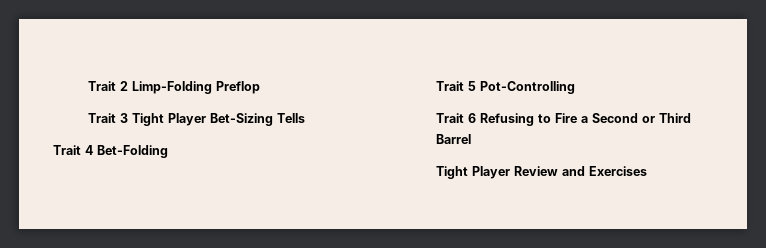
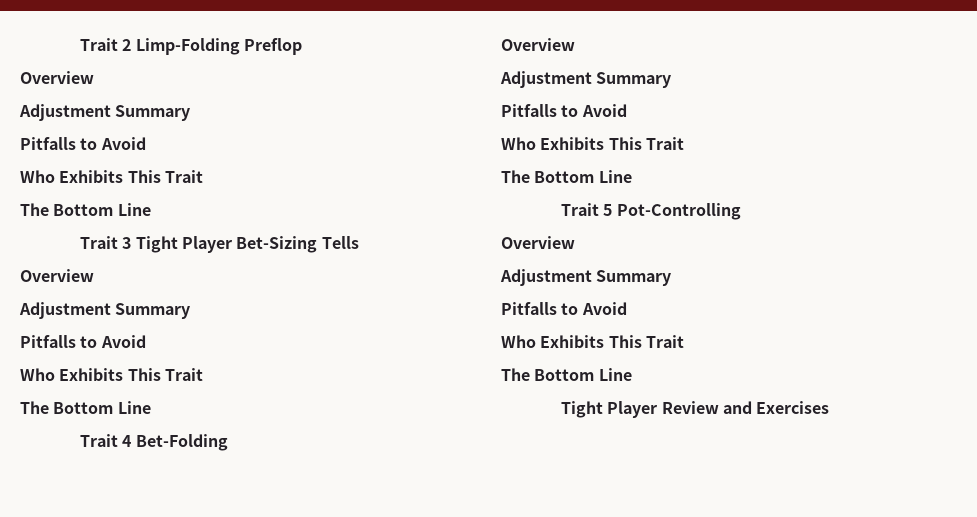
(260, 87) none -> [20,71,94,84] [19,104,191,121] [20,137,146,150] [20,170,203,183] [20,203,151,216] // Overview // Adjustment Summary // Pitfalls to Avoid // Who Exhibits This Trait // The Bottom Line
[53,145,168,158] [435,81,575,94] [435,113,691,126] [435,134,471,144] Trait 4 Bet-Folding // Trait 5 Pot-Controlling // Trait 6 Refusing to Fire a Second or Third Barrel -> [20,269,94,282] [19,302,191,319] [20,335,146,348] [20,368,203,381] [20,401,151,414] [79,434,228,451] [501,38,575,51] [500,71,672,88] [501,104,627,117] [501,137,684,150] [501,170,632,183] [560,203,741,220] [501,236,575,249] [500,269,672,286] [501,302,627,315] [501,335,684,348] [501,368,632,381] Overview // Adjustment Summary // Pitfalls to Avoid // Who Exhibits This Trait // The Bottom Line // Trait 4 Bet-Folding // Overview // Adjustment Summary // Pitfalls to Avoid // Who Exhibits This Trait // The Bottom Line // Trait 5 Pot-Controlling // Overview // Adjustment Summary // Pitfalls to Avoid // Who Exhibits This Trait // The Bottom Line

